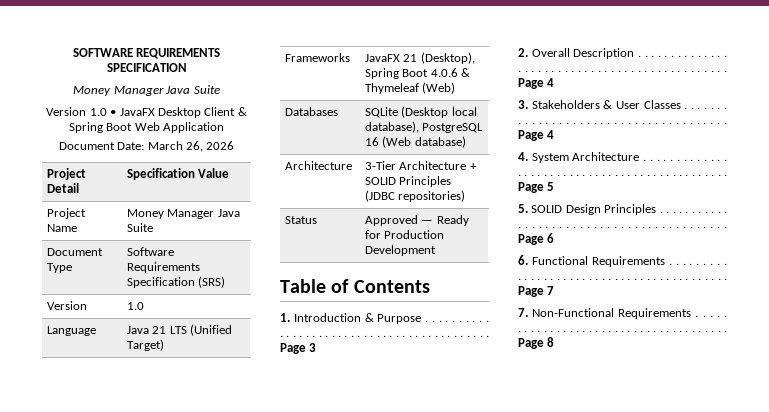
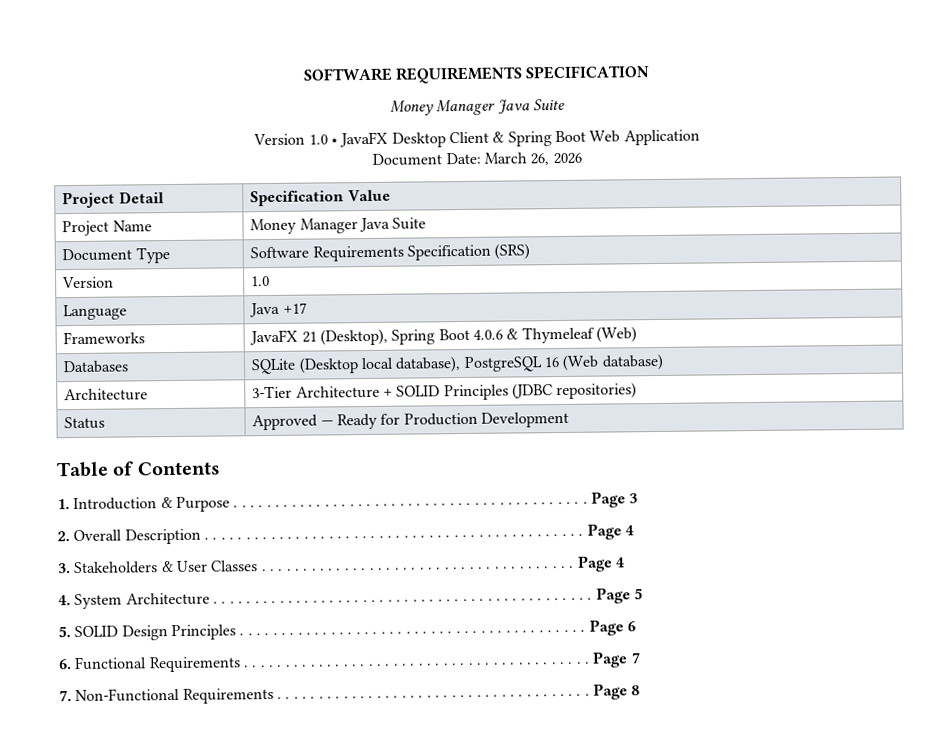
[152,324,233,336] [127,339,165,351] 21 LTS (Unified Target) -> [282,302,307,314] +17

